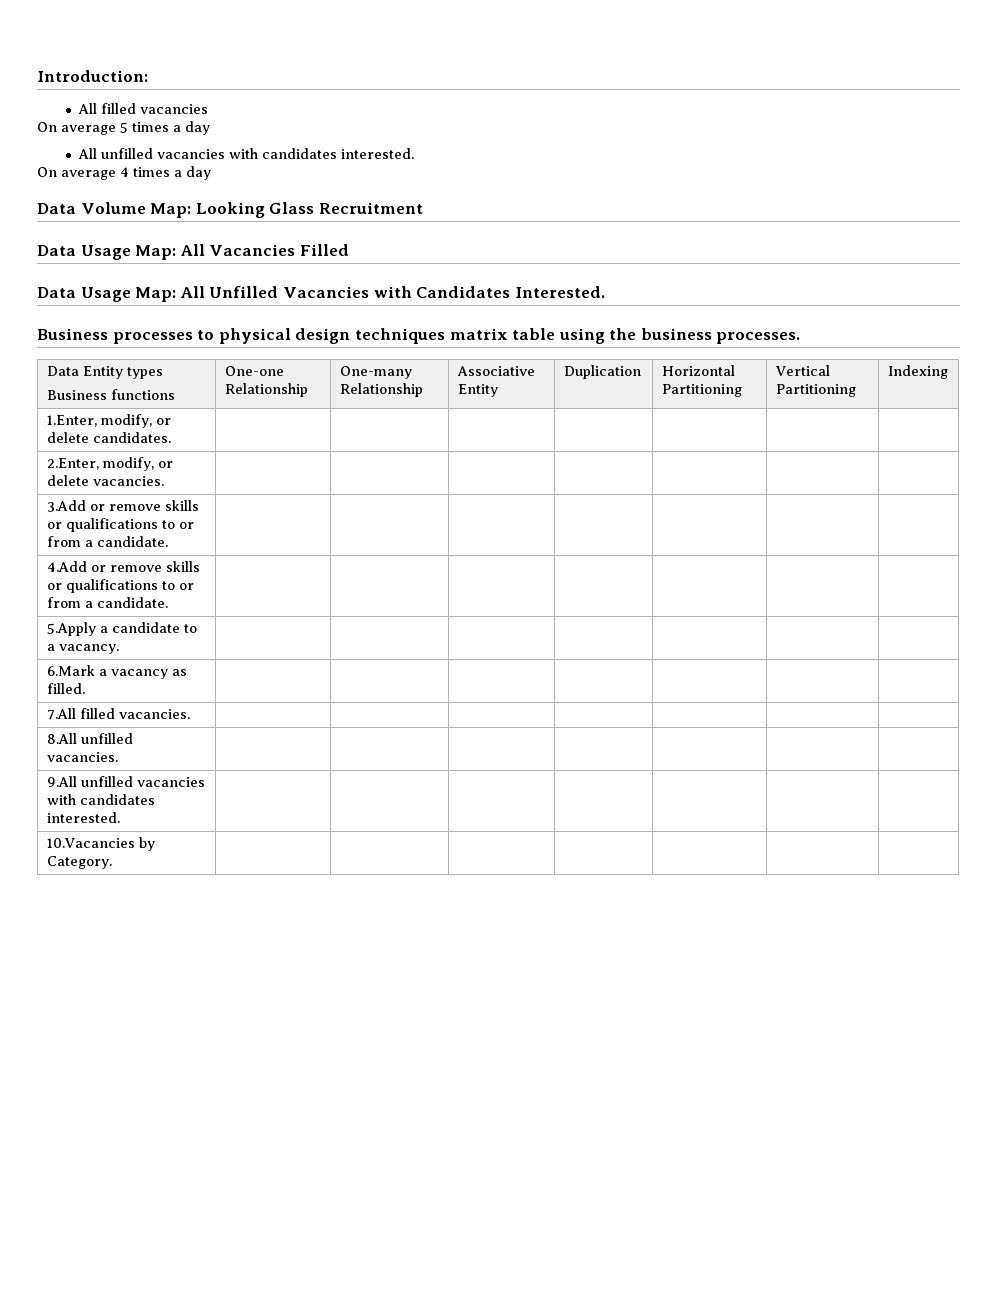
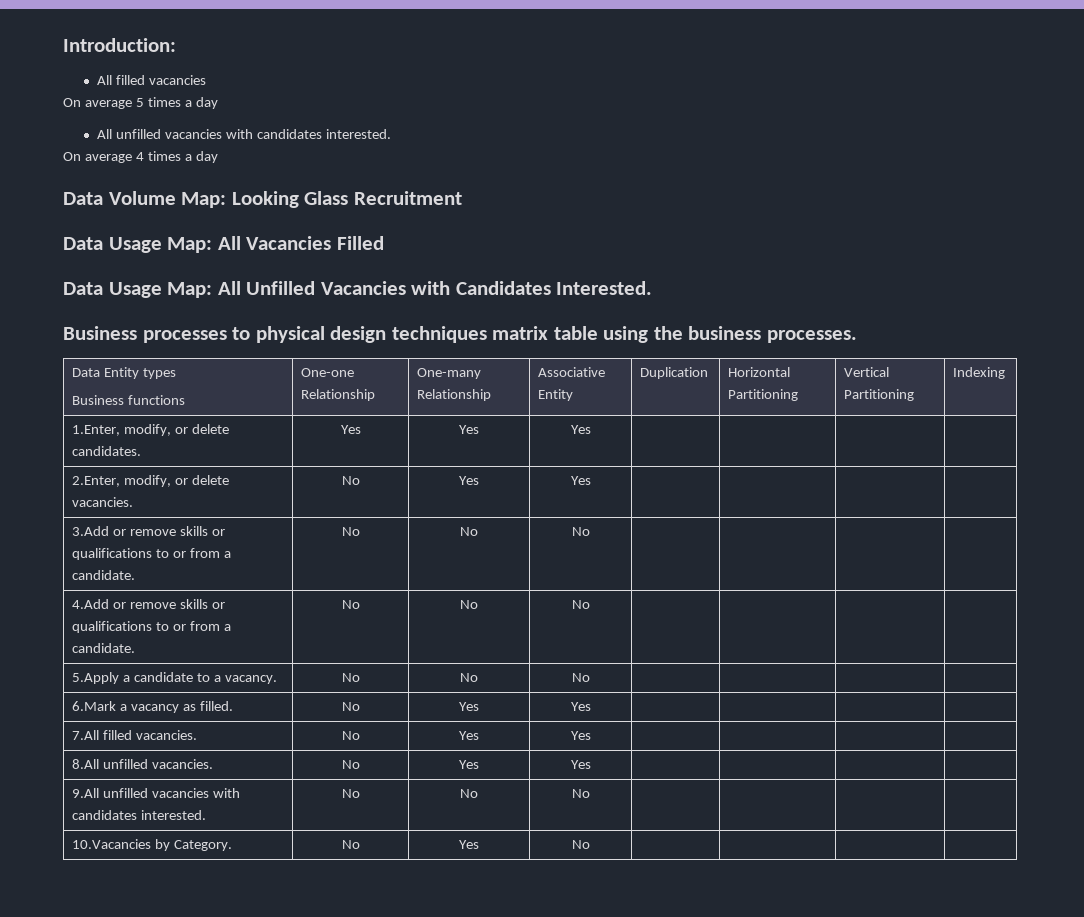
(171, 437) | | -> [340,425,361,434] [459,425,479,434] [570,425,591,434] Yes | Yes | Yes
(164, 481) | | -> [341,476,360,485] [459,476,479,485] [570,476,591,485] No | Yes | Yes
(168, 541) | | -> [341,527,360,536] [460,527,478,536] [571,527,590,536] No | No | No
(168, 602) | | -> [341,600,360,609] [460,600,478,609] [571,600,590,609] No | No | No
(119, 649) | | -> [341,673,360,682] [460,673,478,682] [571,673,590,682] No | No | No
(85, 688) | | -> [341,702,360,711] [459,702,479,711] [570,702,591,711] No | Yes | Yes
(190, 714) | | -> [341,731,360,740] [459,731,479,740] [570,731,591,740] No | Yes | Yes
(118, 757) | | -> [341,760,360,769] [459,760,479,769] [570,760,591,769] No | Yes | Yes
(120, 817) | | -> [341,789,360,798] [460,789,478,798] [571,789,590,798] No | No | No
(112, 862) | | -> [341,840,360,849] [459,840,479,849] [571,840,590,849] No | Yes | No

